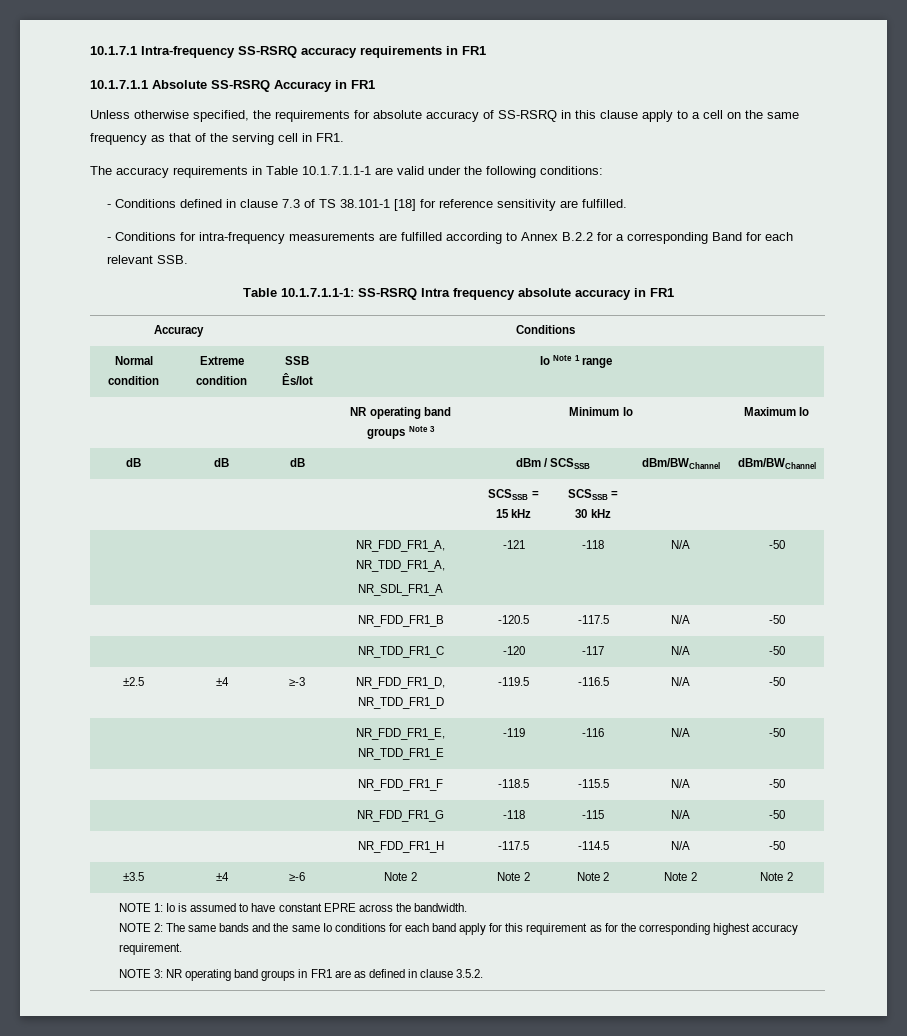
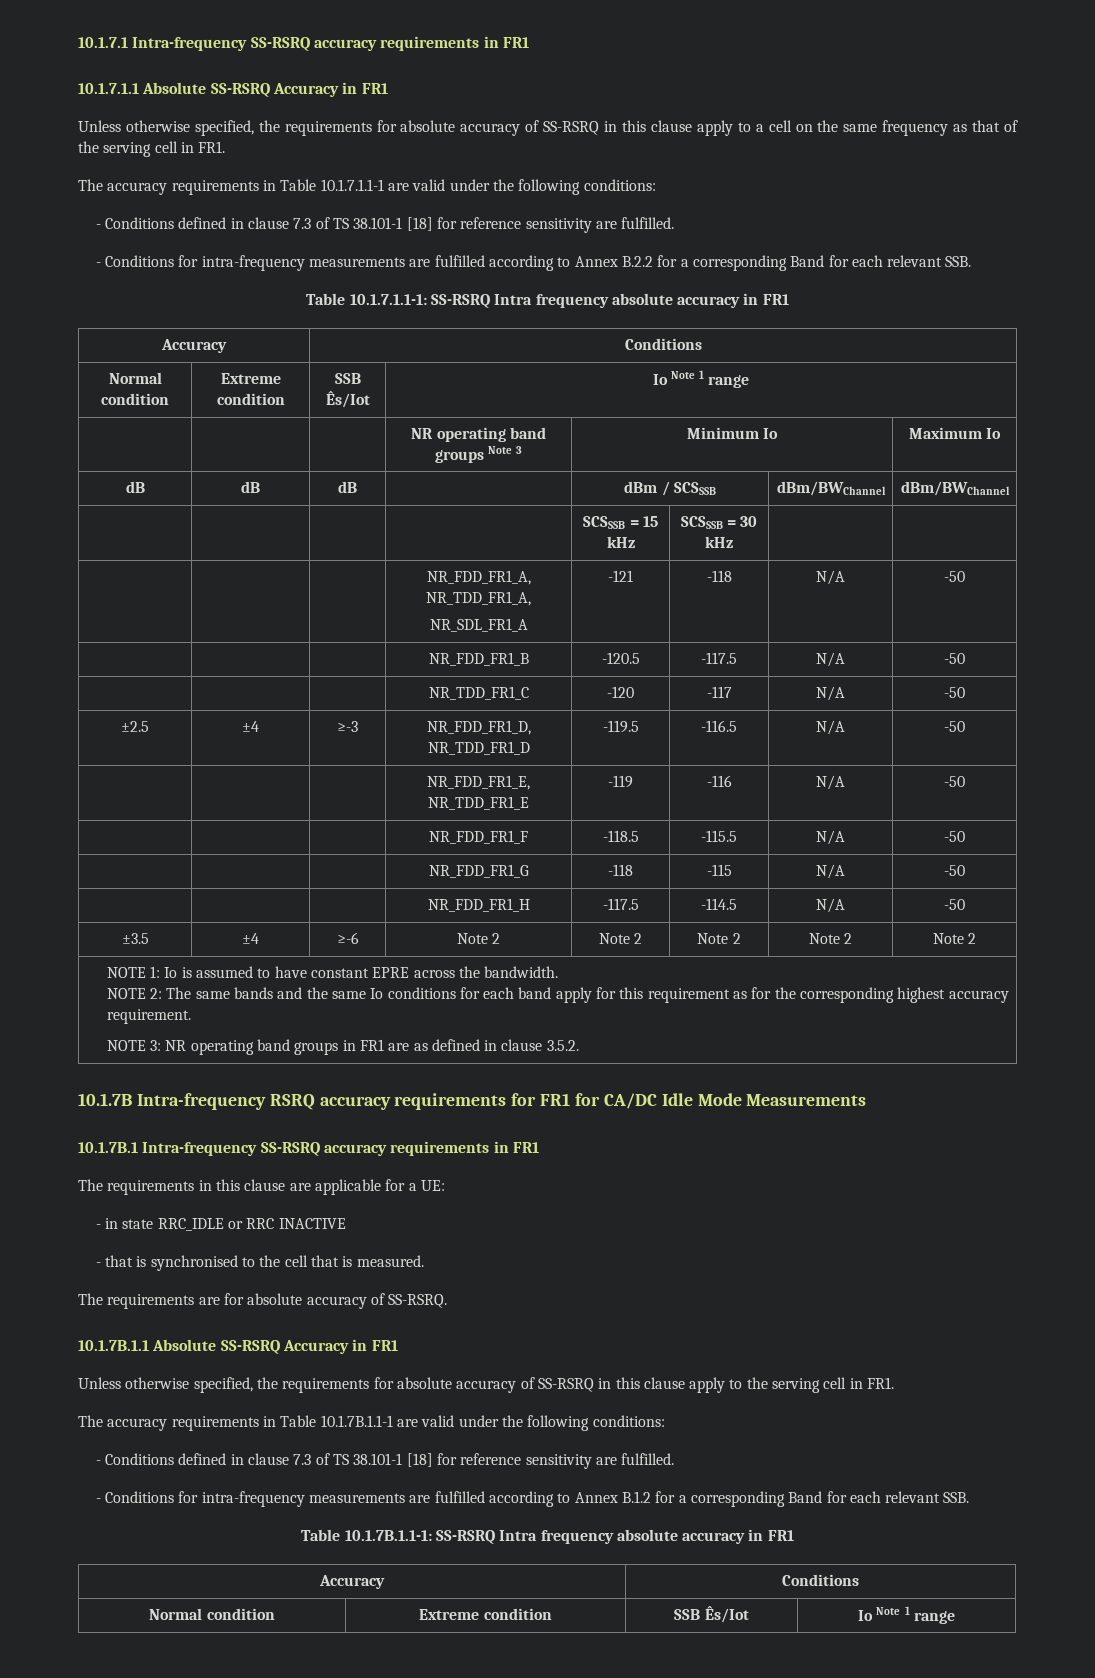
(484, 973) none -> [78,1093,867,1110] [78,1141,539,1156] [78,1179,445,1195] [95,1218,346,1231] [95,1255,424,1271] [78,1293,448,1309] [78,1339,398,1354] [78,1377,895,1393] [78,1415,665,1431] [95,1453,675,1469] [95,1491,970,1507] [301,1529,794,1544] [319,1575,385,1589] [782,1574,859,1586] [149,1608,275,1620] [419,1608,552,1620] [674,1606,749,1623] [858,1606,955,1624] // 10.1.7B Intra-frequency RSRQ accuracy requirements for FR1 for CA/DC Idle Mode Measurements // 10.1.7B.1 Intra-frequency SS-RSRQ accuracy requirements in FR1 // The requirements in this clause are applicable for a UE: // - in state RRC_IDLE or RRC INACTIVE // - that is synchronised to the cell that is measured. // The requirements are for absolute accuracy of SS-RSRQ. // 10.1.7B.1.1 Absolute SS-RSRQ Accuracy in FR1 // Unless otherwise specified, the requirements for absolute accuracy of SS-RSRQ in this clause apply to the serving cell in FR1. // The accuracy requirements in Table 10.1.7B.1.1-1 are valid under the following conditions: // - Conditions defined in clause 7.3 of TS 38.101-1 [18] for reference sensitivity are fulfilled. // - Conditions for intra-frequency measurements are fulfilled according to Annex B.1.2 for a corresponding Band for each relevant SSB. // Table 10.1.7B.1.1-1: SS-RSRQ Intra frequency absolute accuracy in FR1 // Accuracy | Conditions // Normal condition | Extreme condition | SSB Ês/Iot | Io Note 1 range

